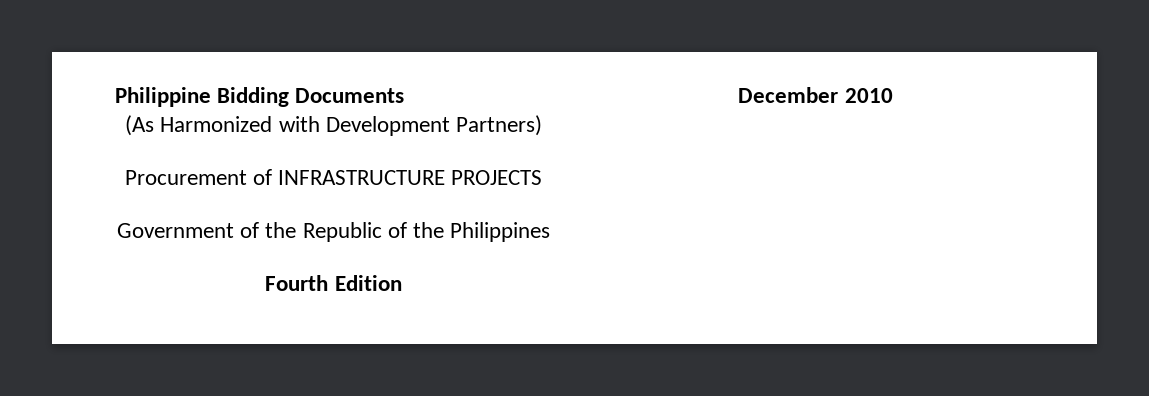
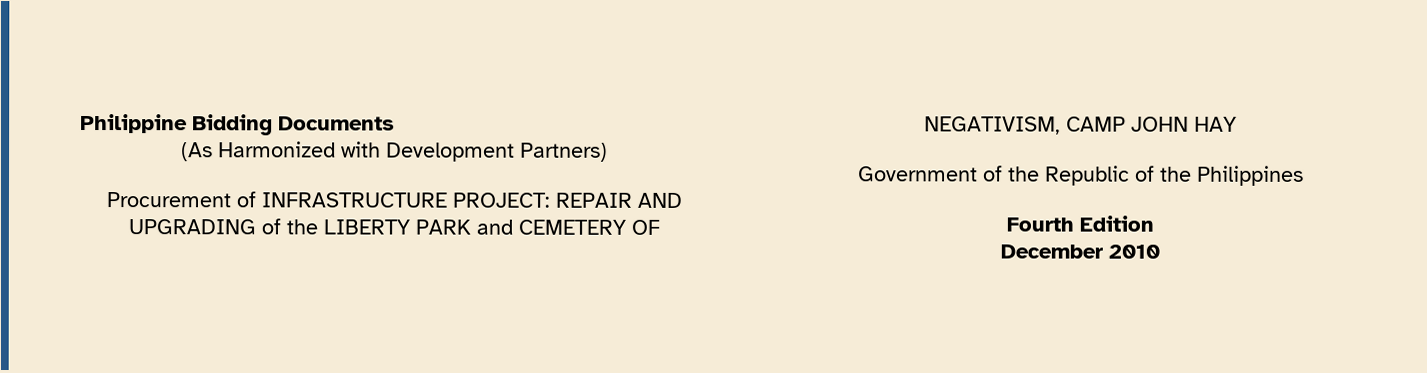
[451,170,543,185] PROJECTS -> [451,192,682,208] [127,218,660,235] [924,116,1237,135] PROJECT: REPAIR AND UPGRADING of the LIBERTY PARK and CEMETERY OF NEGATIVISM, CAMP JOHN HAY

